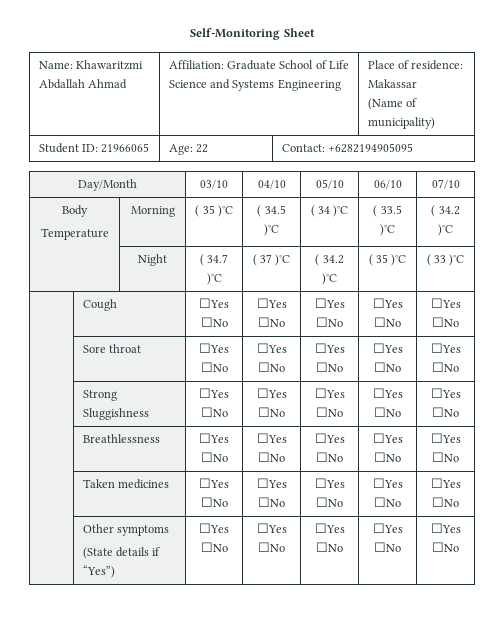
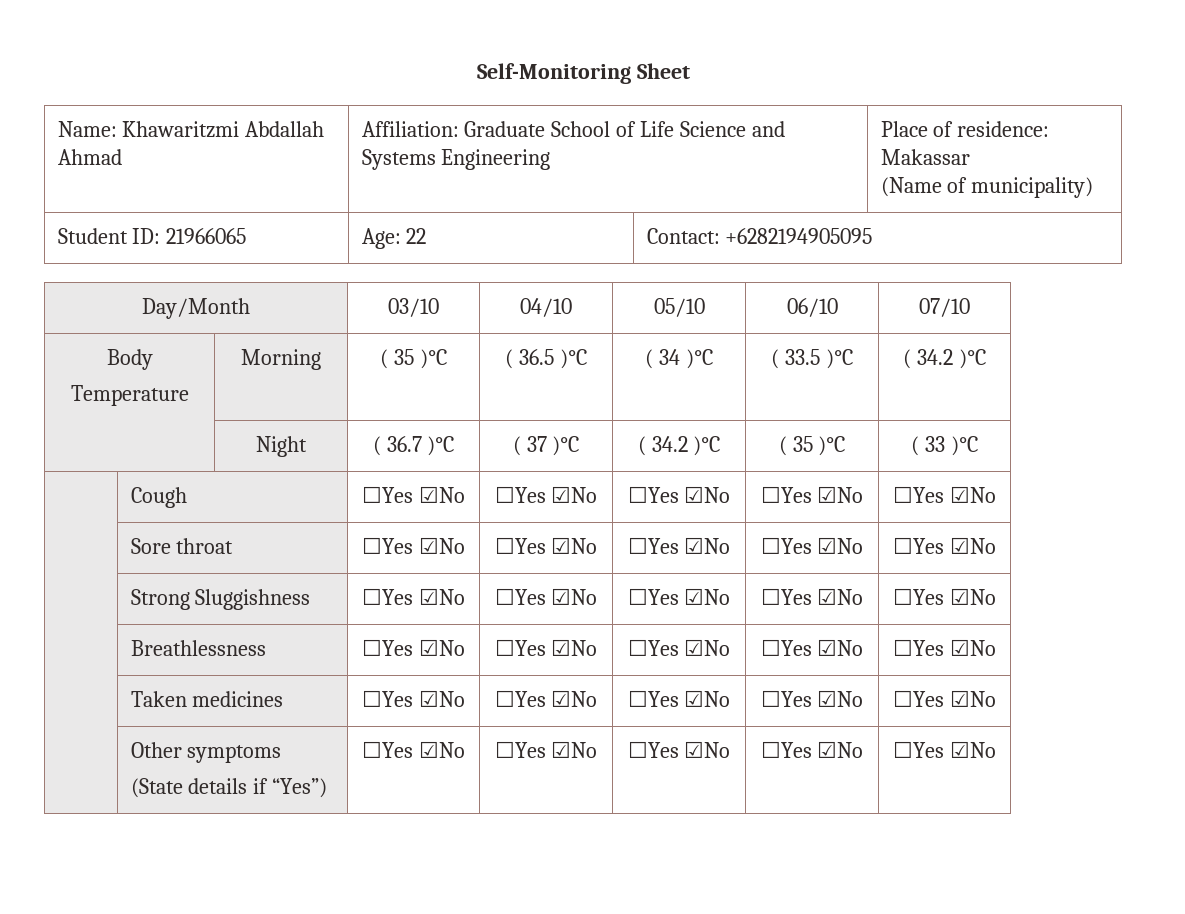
[264,205,286,214] 34.5 -> [519,349,554,365] 36.5
[207,254,229,263] 34.7 -> [386,436,422,452] 36.7
[200,317,228,327] [256,298,287,308] [258,317,285,327] [314,298,345,308] [316,317,343,327] [372,298,403,308] [374,317,401,327] [430,298,461,308] [432,317,459,327] ☐No | ☐Yes ☐No | ☐Yes ☐No | ☐Yes ☐No | ☐Yes ☐No -> [418,486,465,503] [494,486,598,503] [627,486,731,503] [760,486,864,503] [893,486,996,503] ☑No | ☐Yes ☑No | ☐Yes ☑No | ☐Yes ☑No | ☐Yes ☑No
[200,362,228,372] [256,343,287,353] [258,362,285,372] [314,343,345,353] [316,362,343,372] [372,343,403,353] [374,362,401,372] [430,343,461,353] [432,362,459,372] ☐No | ☐Yes ☐No | ☐Yes ☐No | ☐Yes ☐No | ☐Yes ☐No -> [418,537,465,554] [494,537,598,554] [627,537,731,554] [760,537,864,554] [893,537,996,554] ☑No | ☐Yes ☑No | ☐Yes ☑No | ☐Yes ☑No | ☐Yes ☑No
[200,407,228,417] [256,388,287,398] [258,407,285,417] [314,388,345,398] [316,407,343,417] [372,388,403,398] [374,407,401,417] [430,388,461,398] [432,407,459,417] ☐No | ☐Yes ☐No | ☐Yes ☐No | ☐Yes ☐No | ☐Yes ☐No -> [418,588,465,605] [494,588,598,605] [627,588,731,605] [760,588,864,605] [893,588,996,605] ☑No | ☐Yes ☑No | ☐Yes ☑No | ☐Yes ☑No | ☐Yes ☑No
[200,452,228,462] [256,433,287,443] [258,452,285,462] [314,433,345,443] [316,452,343,462] [372,433,403,443] [374,452,401,462] [430,433,461,443] [432,452,459,462] ☐No | ☐Yes ☐No | ☐Yes ☐No | ☐Yes ☐No | ☐Yes ☐No -> [418,639,465,656] [494,639,598,656] [627,639,731,656] [760,639,864,656] [893,639,996,656] ☑No | ☐Yes ☑No | ☐Yes ☑No | ☐Yes ☑No | ☐Yes ☑No
[200,497,228,507] [256,478,287,488] [258,497,285,507] [314,478,345,488] [316,497,343,507] [372,478,403,488] [374,497,401,507] [430,478,461,488] [432,497,459,507] ☐No | ☐Yes ☐No | ☐Yes ☐No | ☐Yes ☐No | ☐Yes ☐No -> [418,690,465,707] [494,690,598,707] [627,690,731,707] [760,690,864,707] [893,690,996,707] ☑No | ☐Yes ☑No | ☐Yes ☑No | ☐Yes ☑No | ☐Yes ☑No
[200,542,228,552] [256,523,287,533] [258,542,285,552] [314,523,345,533] [316,542,343,552] [372,523,403,533] [374,542,401,552] [430,523,461,533] [432,542,459,552] ☐No | ☐Yes ☐No | ☐Yes ☐No | ☐Yes ☐No | ☐Yes ☐No -> [418,741,465,758] [494,741,598,758] [627,741,731,758] [760,741,864,758] [893,741,996,758] ☑No | ☐Yes ☑No | ☐Yes ☑No | ☐Yes ☑No | ☐Yes ☑No

